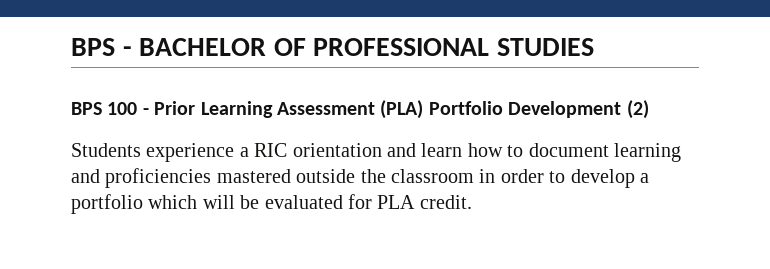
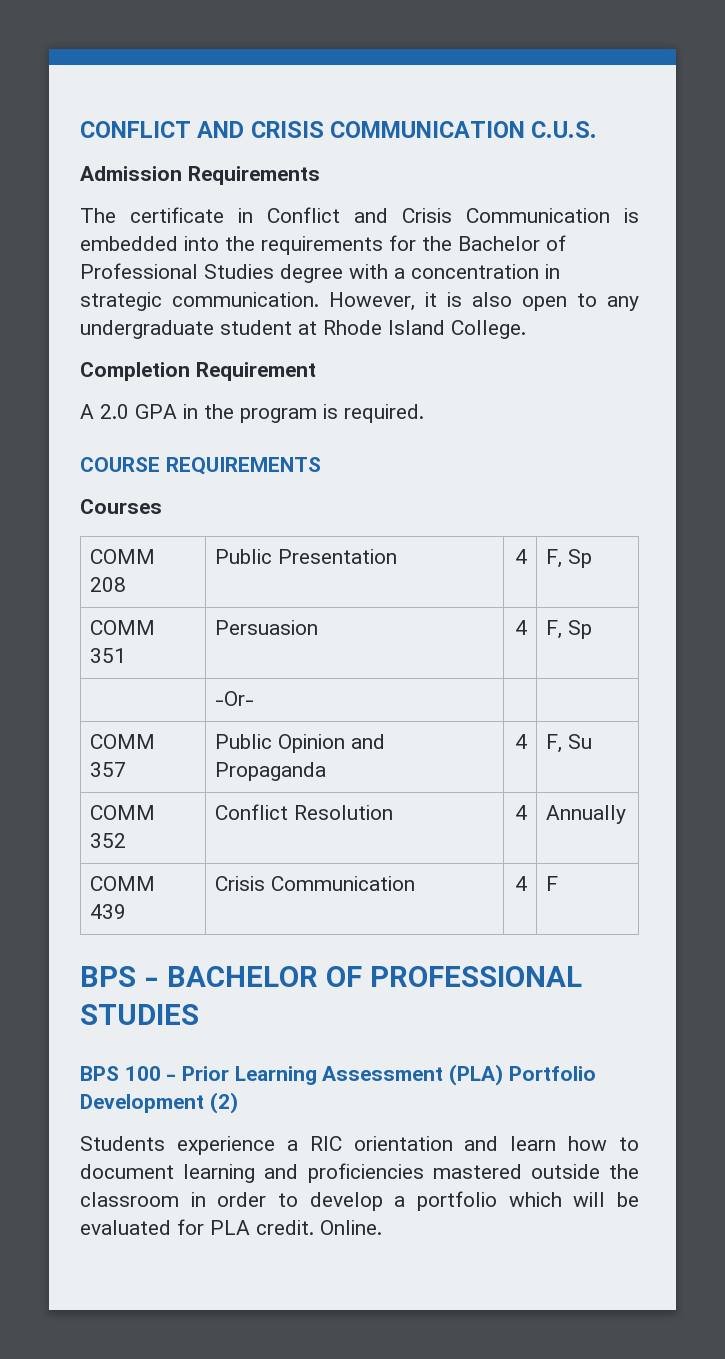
(71, 47) none -> [80,121,598,138] [80,166,320,185] [80,207,639,223] [80,235,566,255] [80,263,560,283] [80,292,639,311] [80,320,526,339] [80,362,316,381] [80,404,424,423] [80,457,321,475] [80,499,162,514] [90,549,156,564] [90,577,127,592] [215,549,398,564] [514,549,527,564] [546,549,593,568] [90,620,156,635] [90,648,127,663] [215,620,319,635] [514,620,527,635] [546,620,593,639] [215,691,255,706] [90,734,156,749] [90,762,127,777] [215,734,386,753] [215,762,327,781] [514,734,527,749] [546,734,593,753] [90,805,156,820] [90,833,127,848] [215,804,394,820] [514,805,527,820] [546,805,627,824] [90,876,156,891] [90,904,127,919] [215,876,416,891] [514,876,527,891] [546,876,559,891] CONFLICT AND CRISIS COMMUNICATION C.U.S. // Admission Requirements // The certificate in Conflict and Crisis Communication is embedded into the requirements for the Bachelor of Professional Studies degree with a concentration in strategic communication. However, it is also open to any undergraduate student at Rhode Island College. // Completion Requirement // A 2.0 GPA in the program is required. // COURSE REQUIREMENTS // Courses // COMM 208 | Public Presentation | 4 | F, Sp // COMM 351 | Persuasion | 4 | F, Sp // | -Or- | | // COMM 357 | Public Opinion and Propaganda | 4 | F, Su // COMM 352 | Conflict Resolution | 4 | Annually // COMM 439 | Crisis Communication | 4 | F //
(472, 202) none -> [320,1220,382,1235] Online.

